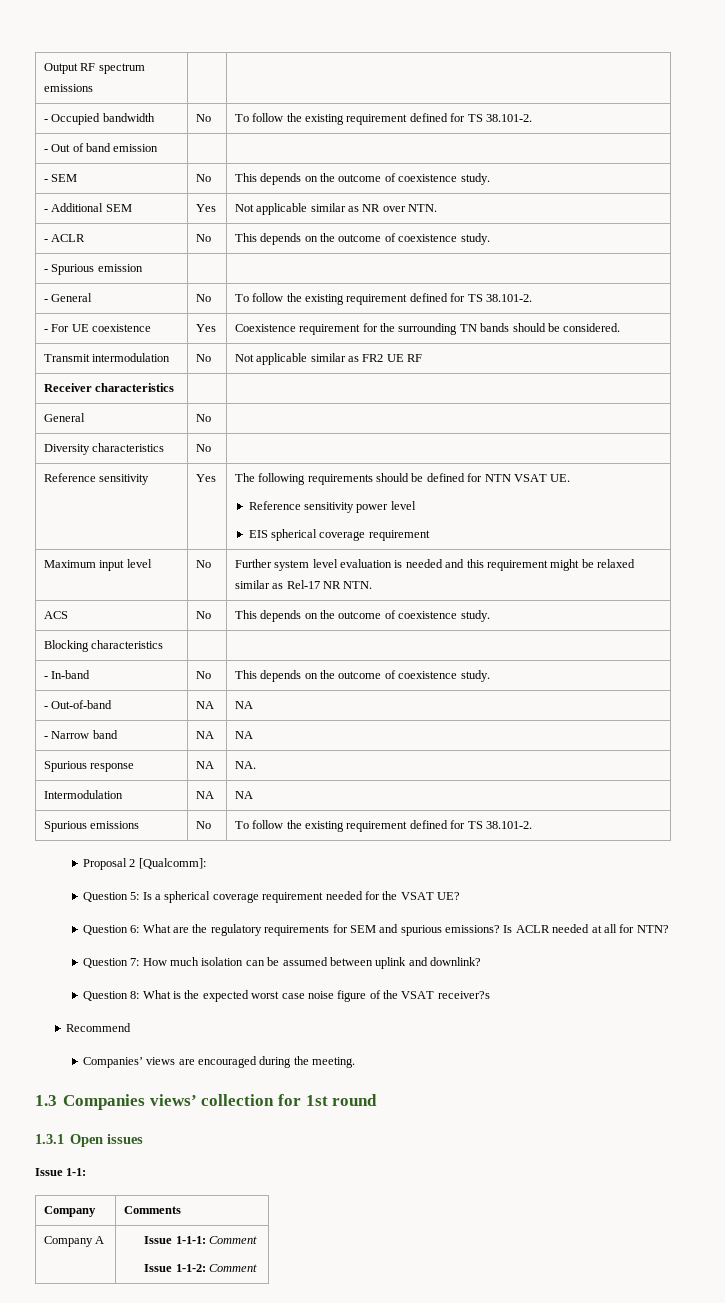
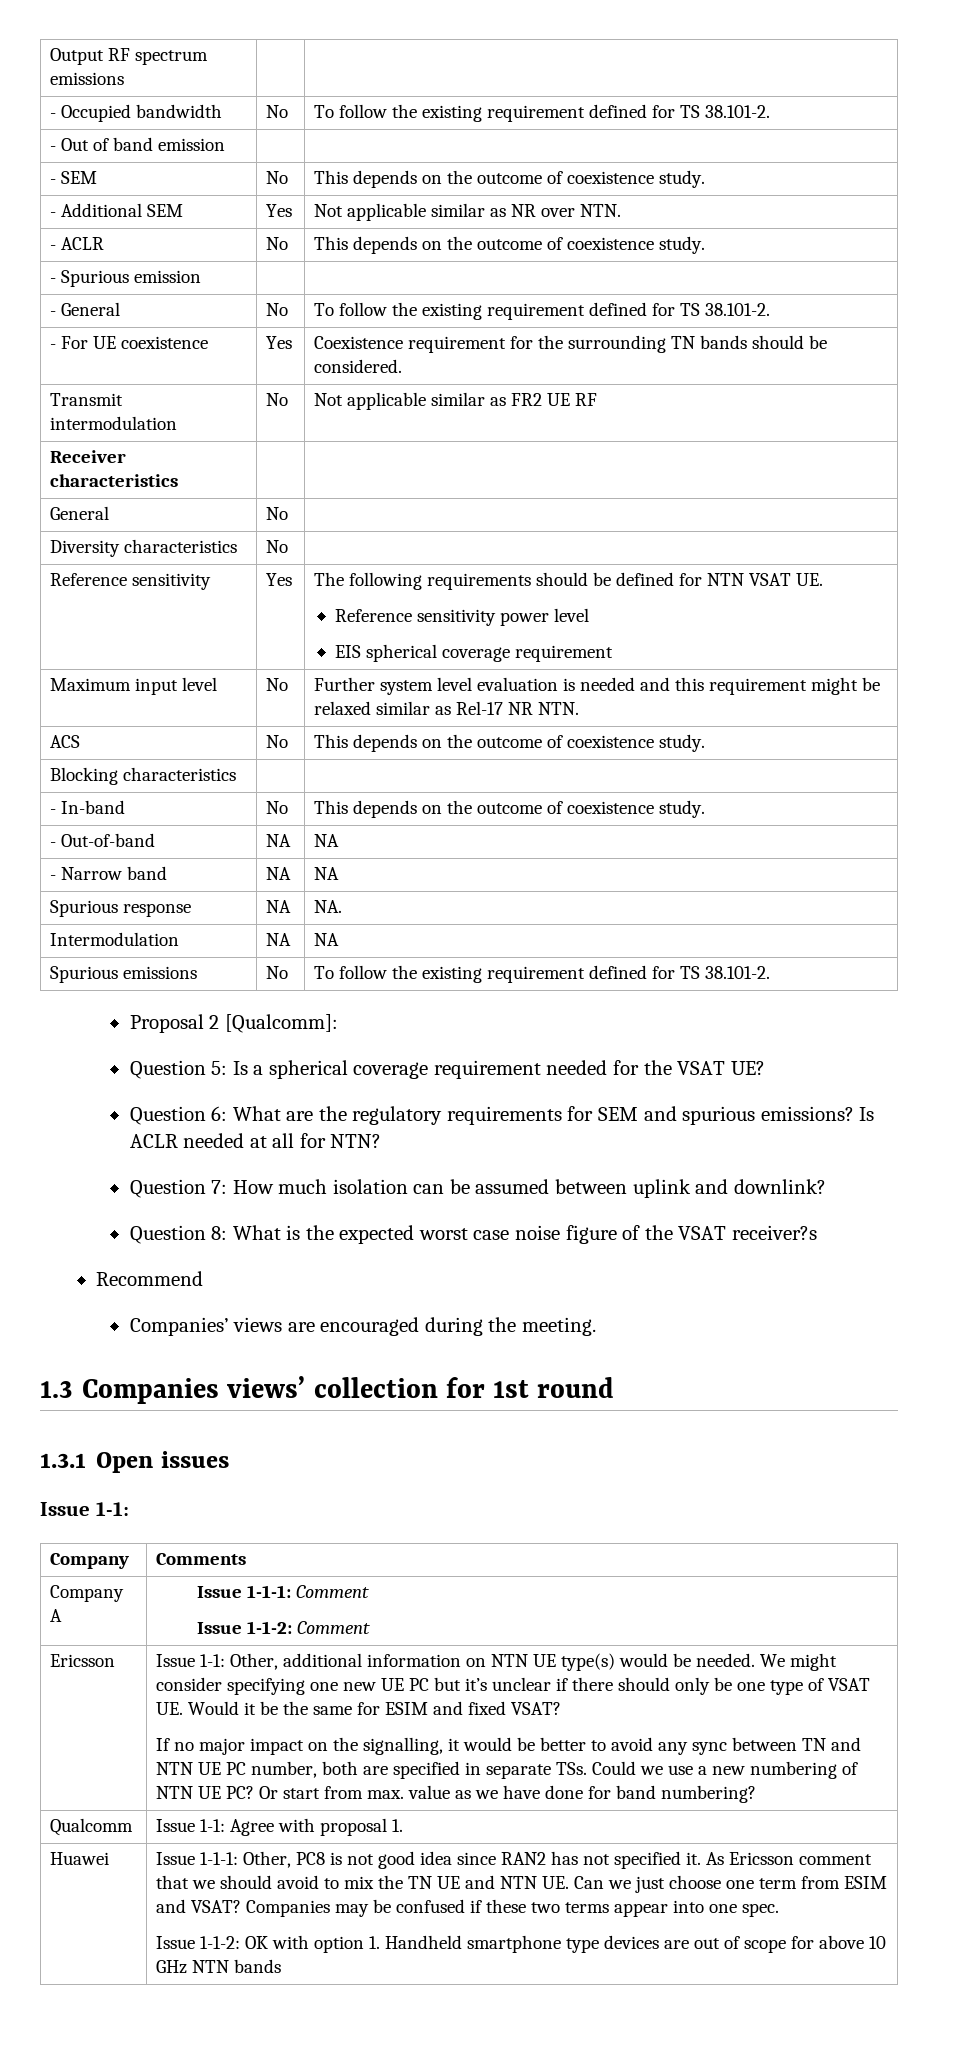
(258, 1268) none -> [50,1654,116,1667] [156,1653,838,1671] [156,1677,871,1695] [156,1701,562,1715] [156,1737,862,1755] [156,1761,859,1779] [156,1785,757,1803] [50,1818,134,1836] [156,1818,404,1836] [50,1852,110,1865] [156,1851,873,1869] [156,1875,888,1893] [156,1899,780,1917] [156,1935,887,1953] [156,1959,282,1974] // Ericsson | Issue 1-1: Other, additional information on NTN UE type(s) would be needed. We might consider specifying one new UE PC but it’s unclear if there should only be one type of VSAT UE. Would it be the same for ESIM and fixed VSAT? // If no major impact on the signalling, it would be better to avoid any sync between TN and NTN UE PC number, both are specified in separate TSs. Could we use a new numbering of NTN UE PC? Or start from max. value as we have done for band numbering? // Qualcomm | Issue 1-1: Agree with proposal 1. // Huawei | Issue 1-1-1: Other, PC8 is not good idea since RAN2 has not specified it. As Ericsson comment that we should avoid to mix the TN UE and NTN UE. Can we just choose one term from ESIM and VSAT? Companies may be confused if these two terms appear into one spec. // Issue 1-1-2: OK with option 1. Handheld smartphone type devices are out of scope for above 10 GHz NTN bands

